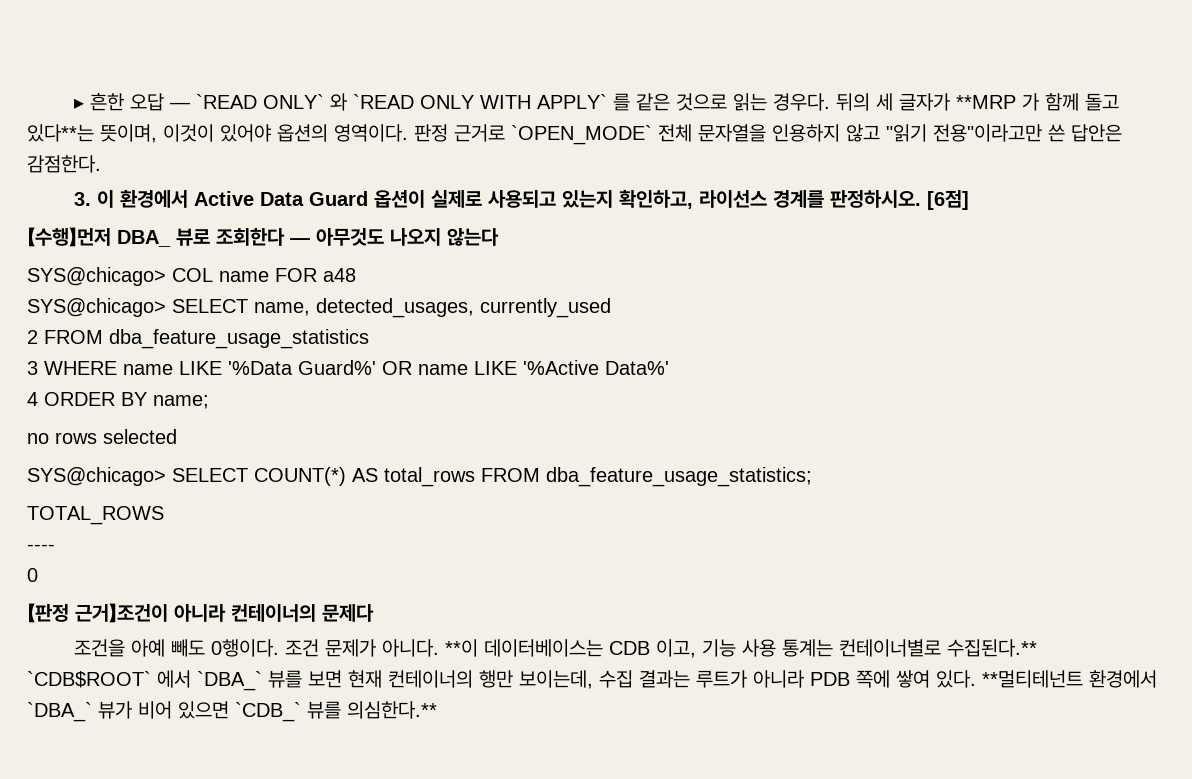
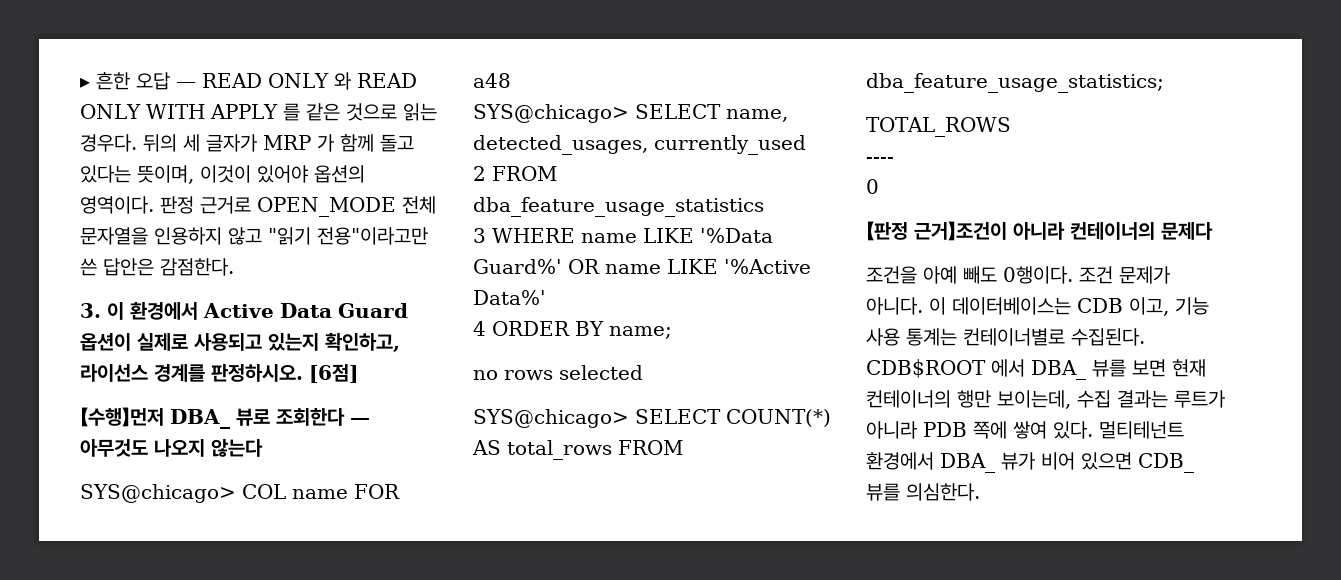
[196,93,415,111] `READ ONLY` 와 `READ -> [202,72,417,90] READ ONLY 와 READ
[537,94,608,109] APPLY` -> [209,104,278,119] APPLY
[956,95,1017,109] **MRP -> [263,135,311,150] MRP
[27,124,94,142] 있다**는 -> [80,165,131,183] 있다는
[511,125,652,145] `OPEN_MODE` -> [257,197,396,217] OPEN_MODE
[445,639,479,657] **이 -> [929,297,946,315] 이
[947,639,1038,657] [27,670,262,691] 수집된다.** `CDB$ROOT` 에서 `DBA_` -> [1071,328,1145,346] [866,359,1086,380] 수집된다. CDB$ROOT 에서 DBA_
[982,670,1157,688] [27,701,437,722] **멀티테넌트 환경에서 `DBA_` 뷰가 비어 있으면 `CDB_` 뷰를 의심한다.** -> [1099,421,1184,439] [866,452,1194,473] [866,483,980,501] 멀티테넌트 환경에서 DBA_ 뷰가 비어 있으면 CDB_ 뷰를 의심한다.

